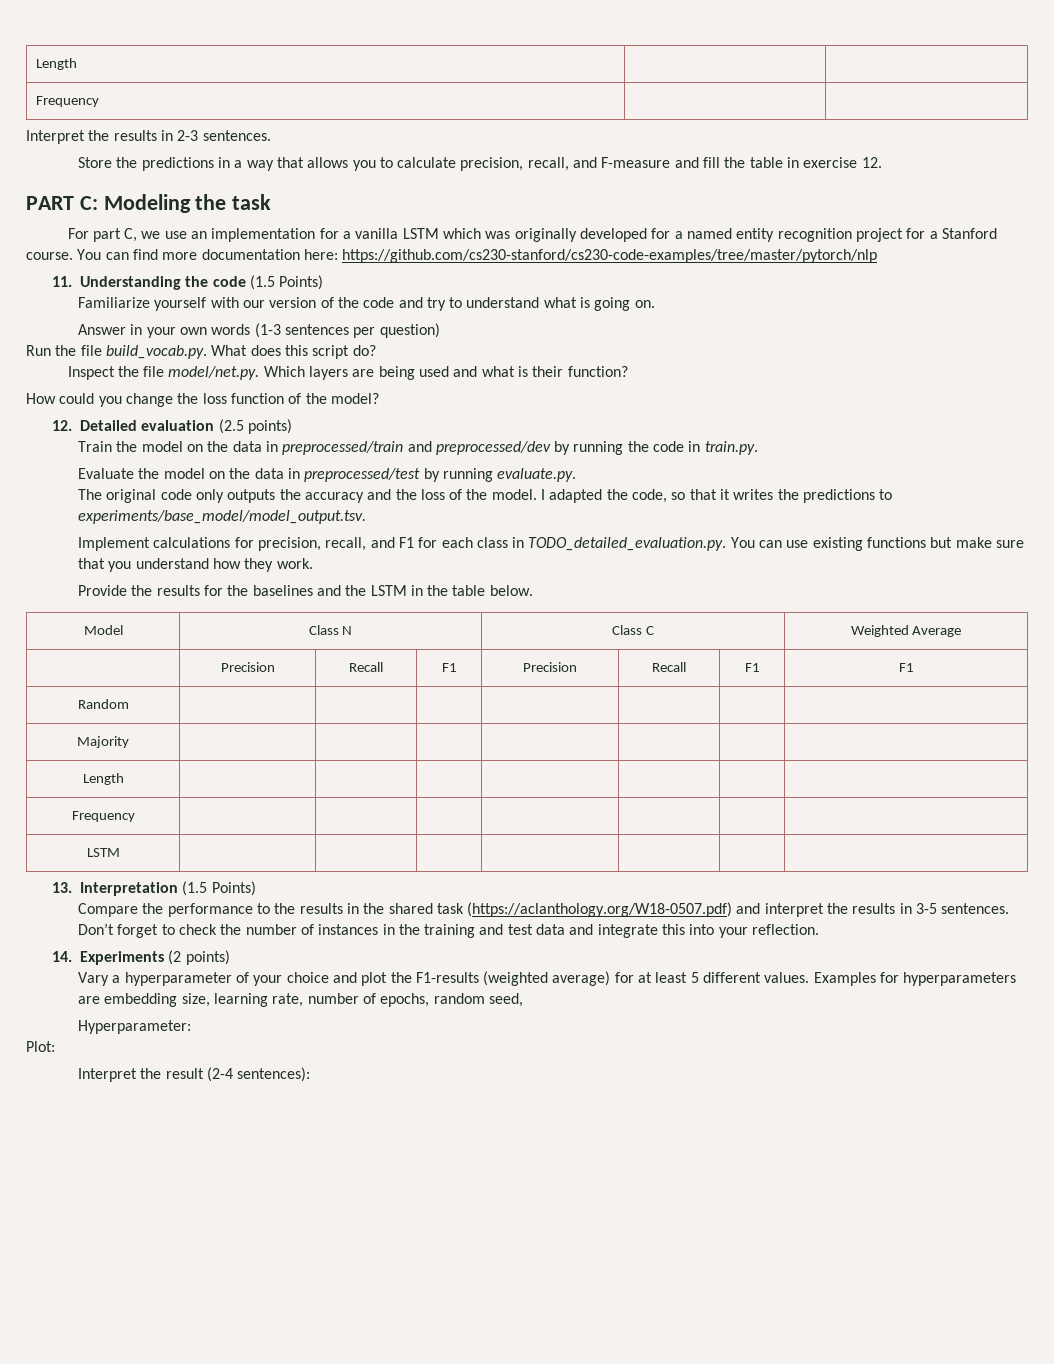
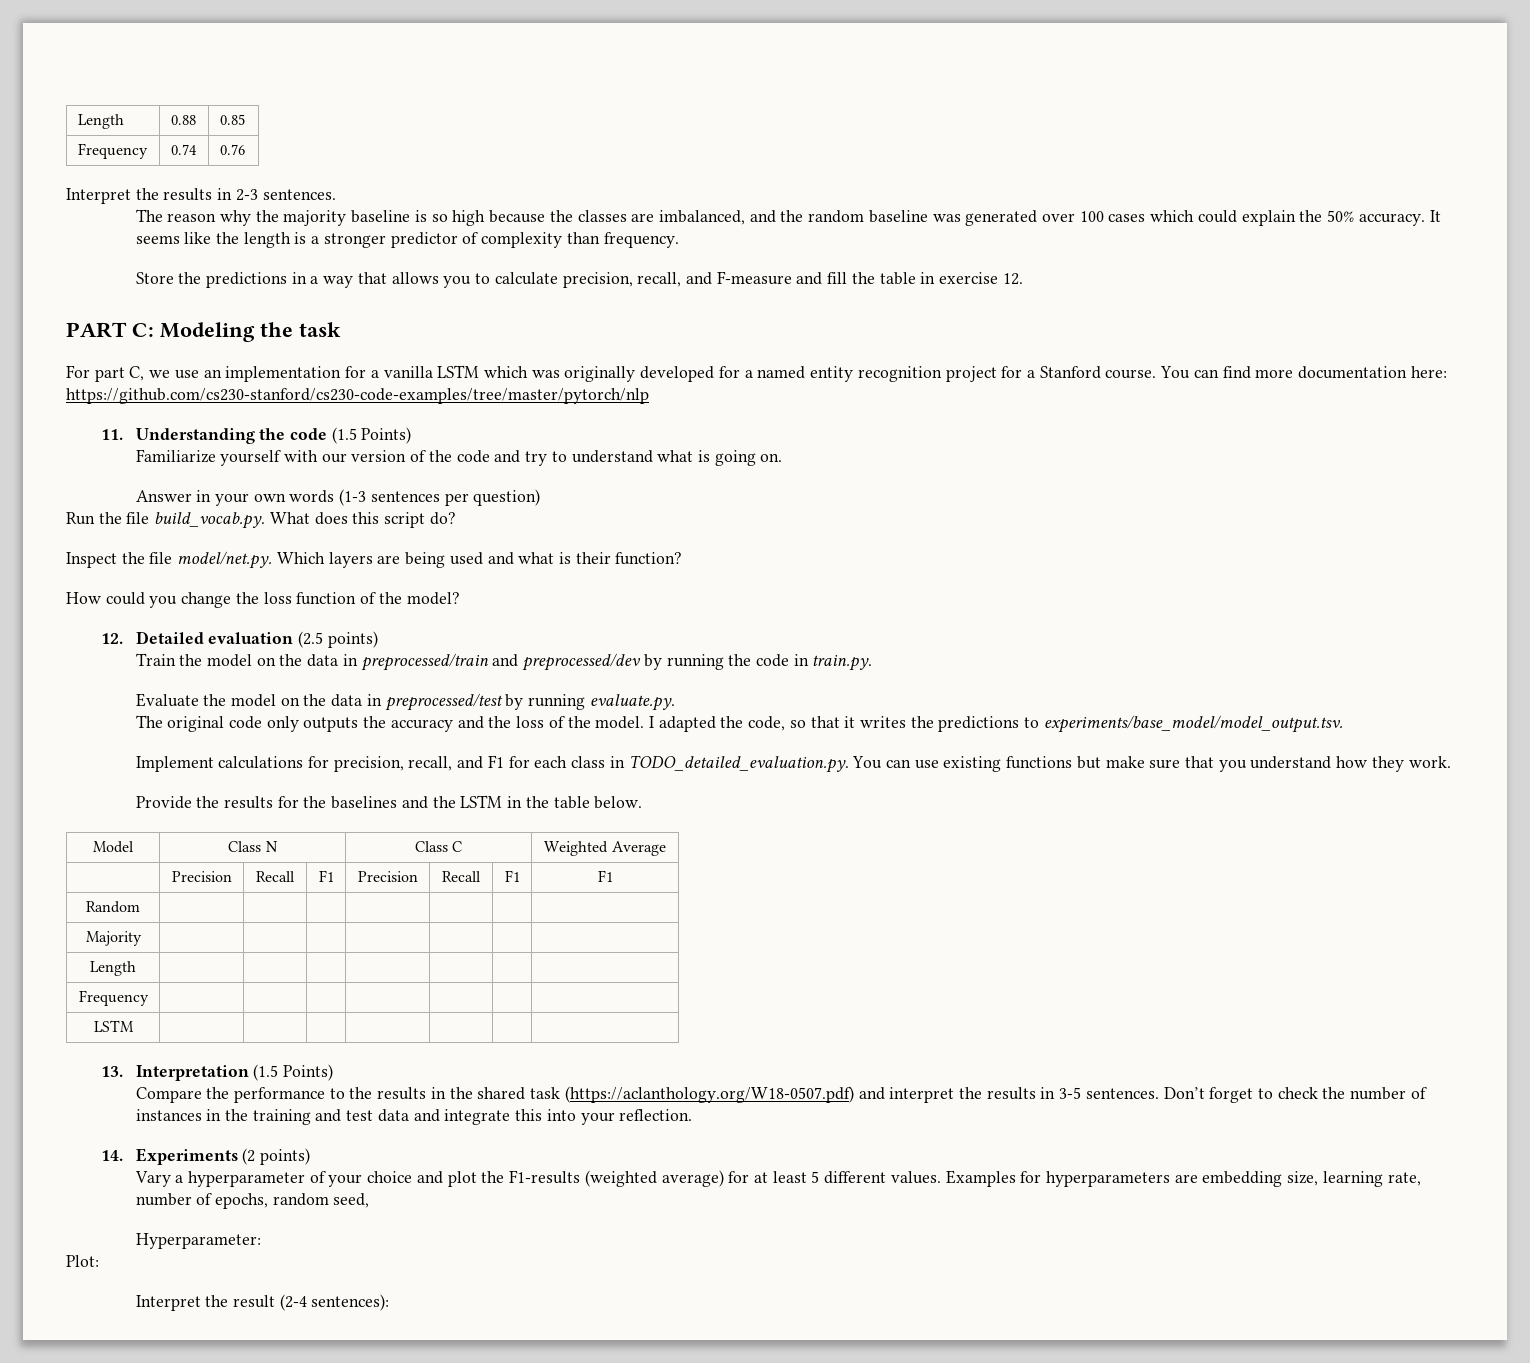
[36,58,78,70] [36,96,100,107] Length | | // Frequency | | -> [77,114,124,129] [170,115,196,125] [219,114,245,125] [77,143,148,159] [170,144,197,155] [219,144,245,155] Length | 0.88 | 0.85 // Frequency | 0.74 | 0.76
(271, 135) none -> [135,209,1441,226] [135,232,679,248] // The reason why the majority baseline is so high because the classes are imbalanced, and the random baseline was generated over 100 cases which could explain the 50% accuracy. It seems like the length is a stronger predictor of complexity than frequency.

